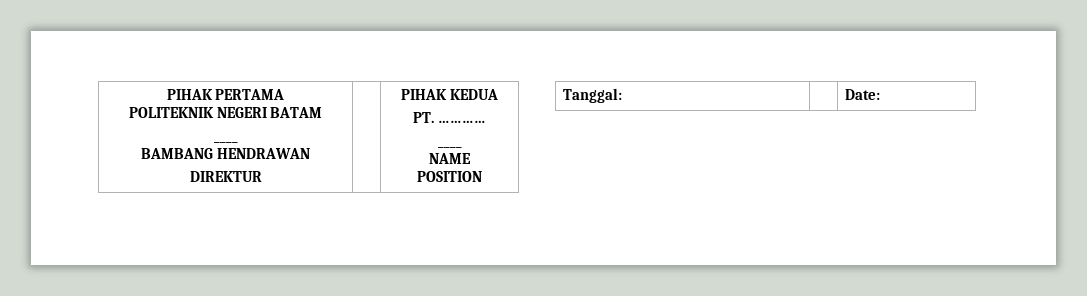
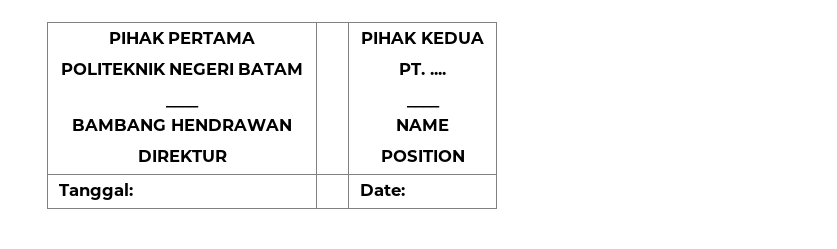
[437,120,486,123] ………… -> [429,71,446,75] ....

